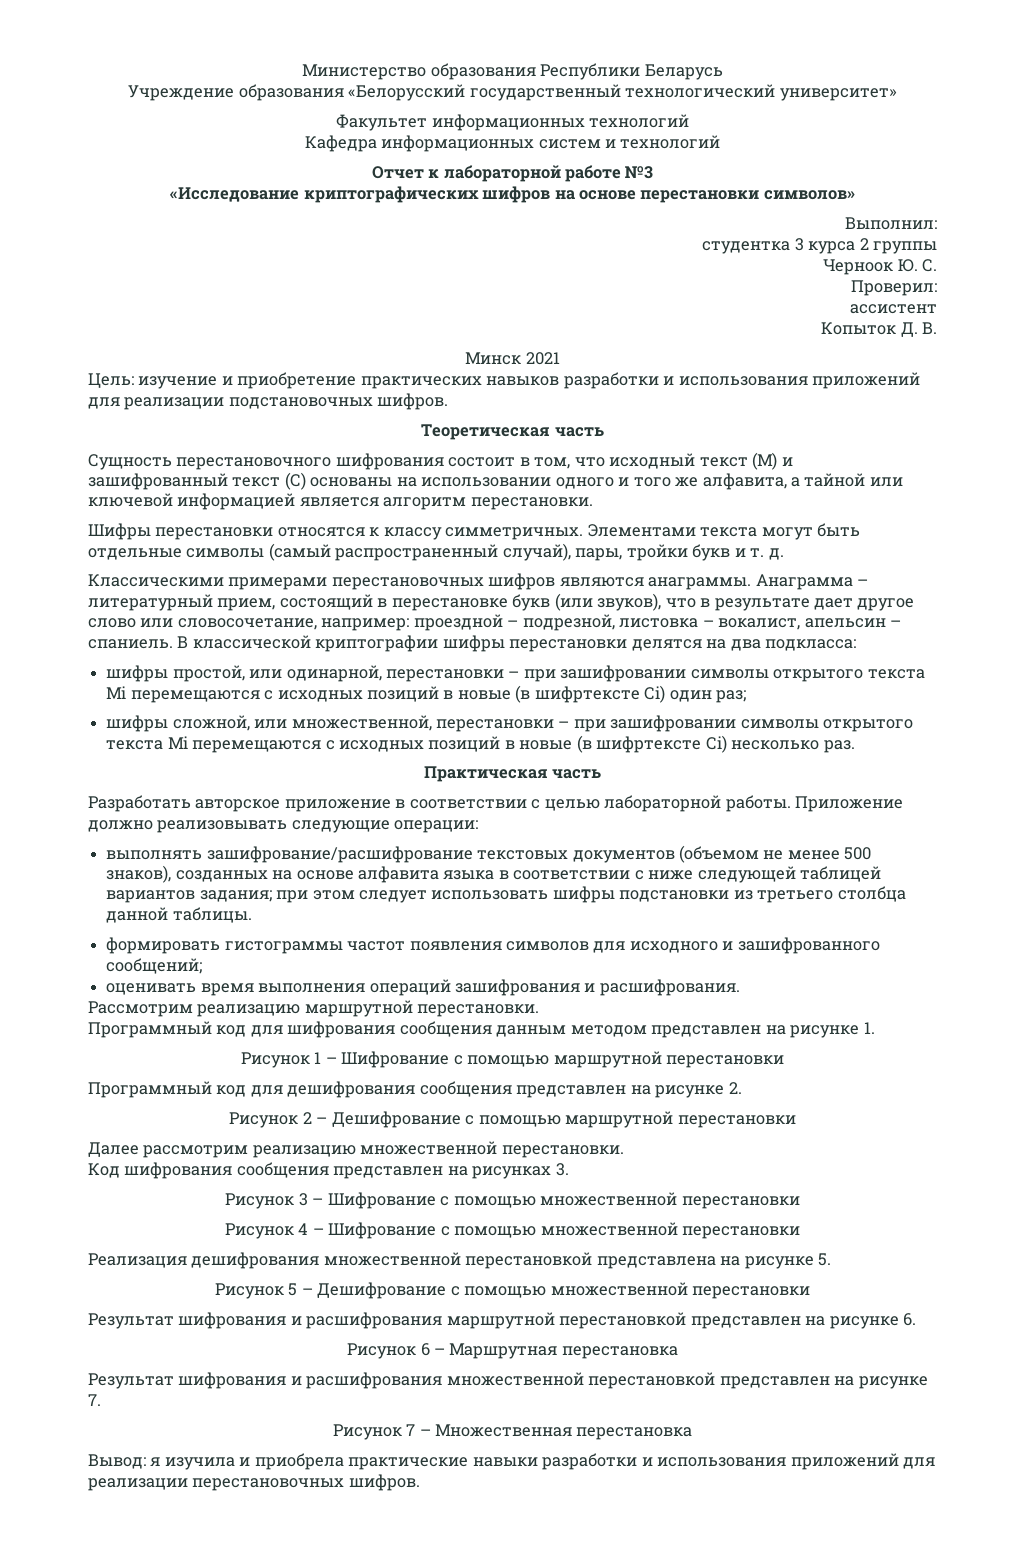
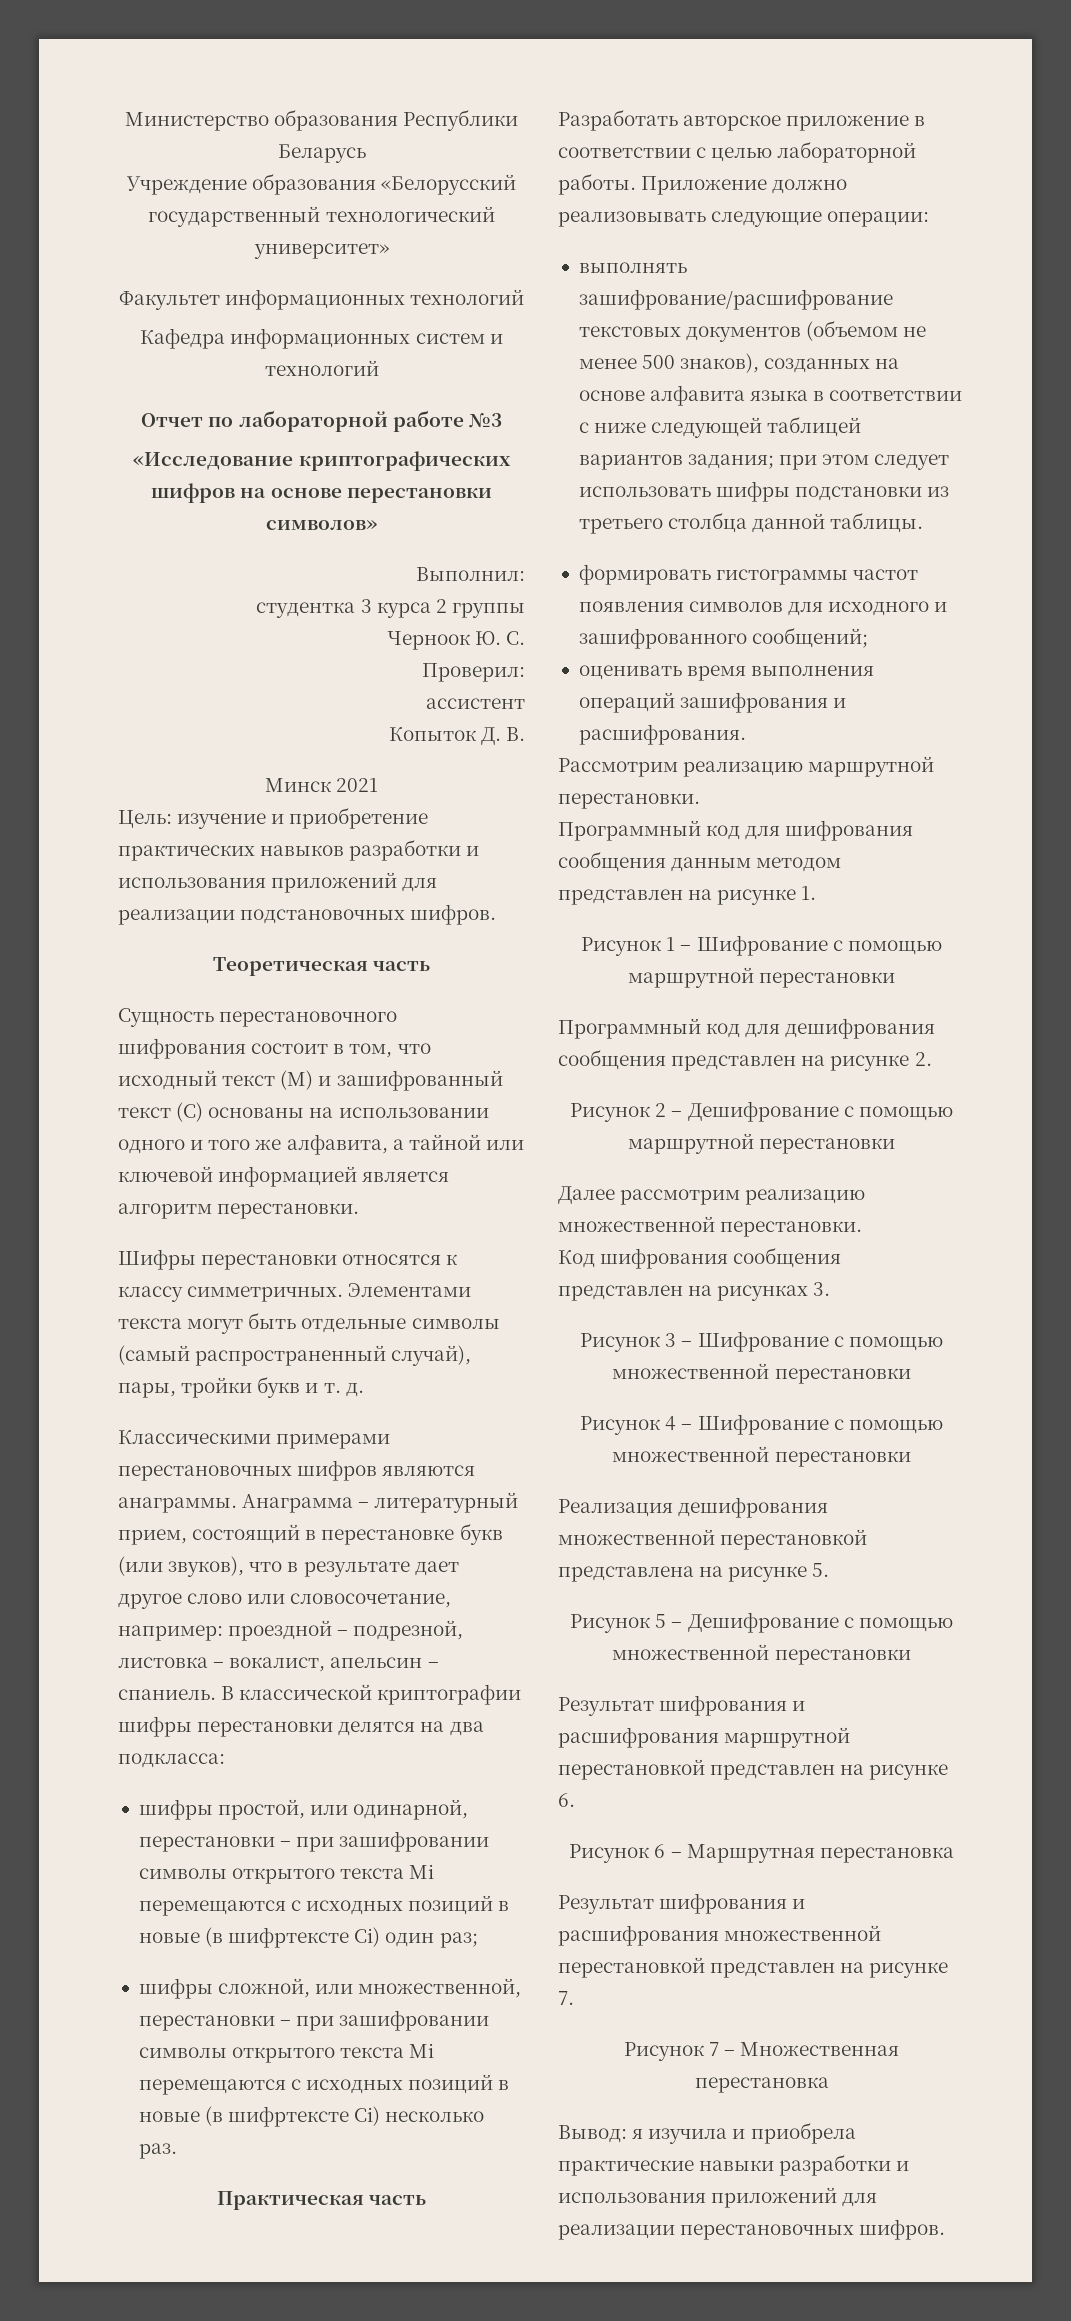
[428,169,440,178] к -> [208,417,234,427] по

